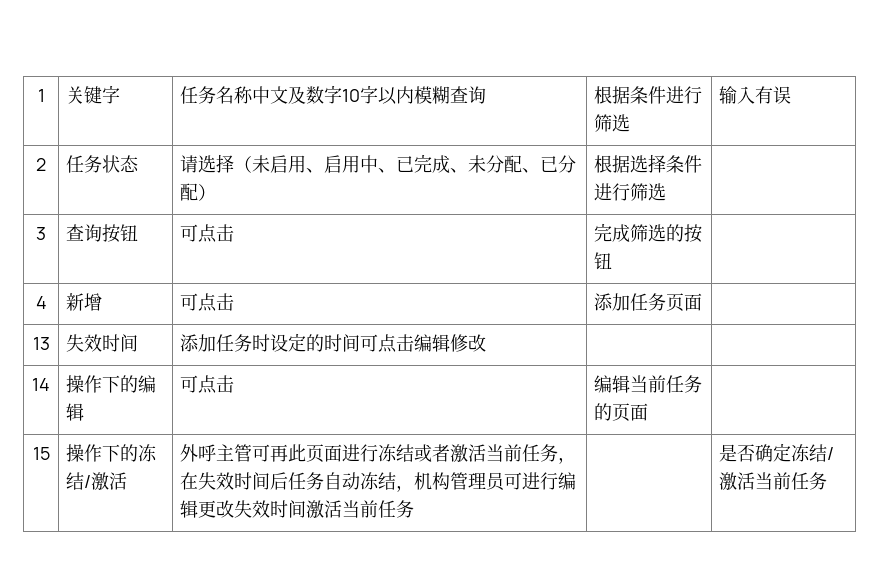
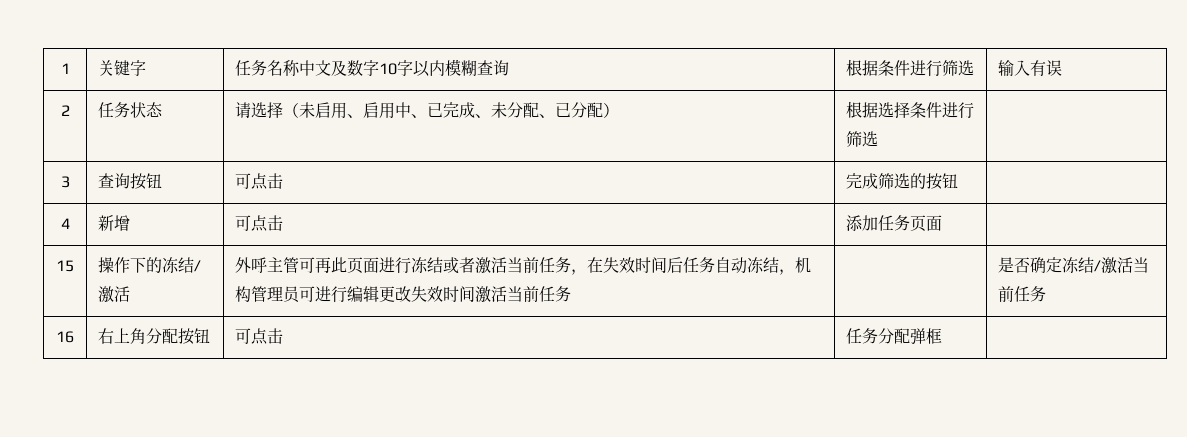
[32,337,50,350] [66,334,139,352] [180,333,487,353] [32,378,50,391] [66,375,157,393] [66,403,85,421] [180,375,235,394] [594,375,703,393] [594,403,649,422] // 13 | 失效时间 | 添加任务时设定的时间可点击编辑修改 | | // 14 | 操作下的编辑 | 可点击 | 编辑当前任务的页面 | -> (943, 223) none
(828, 481) none -> [56,331,74,343] [98,328,211,345] [235,328,284,345] [846,328,943,344] // 16 | 右上角分配按钮 | 可点击 | 任务分配弹框 |

